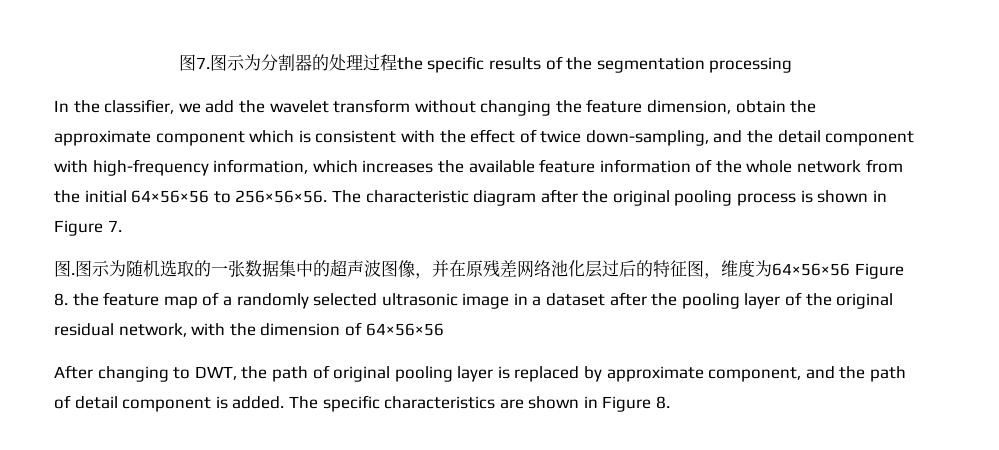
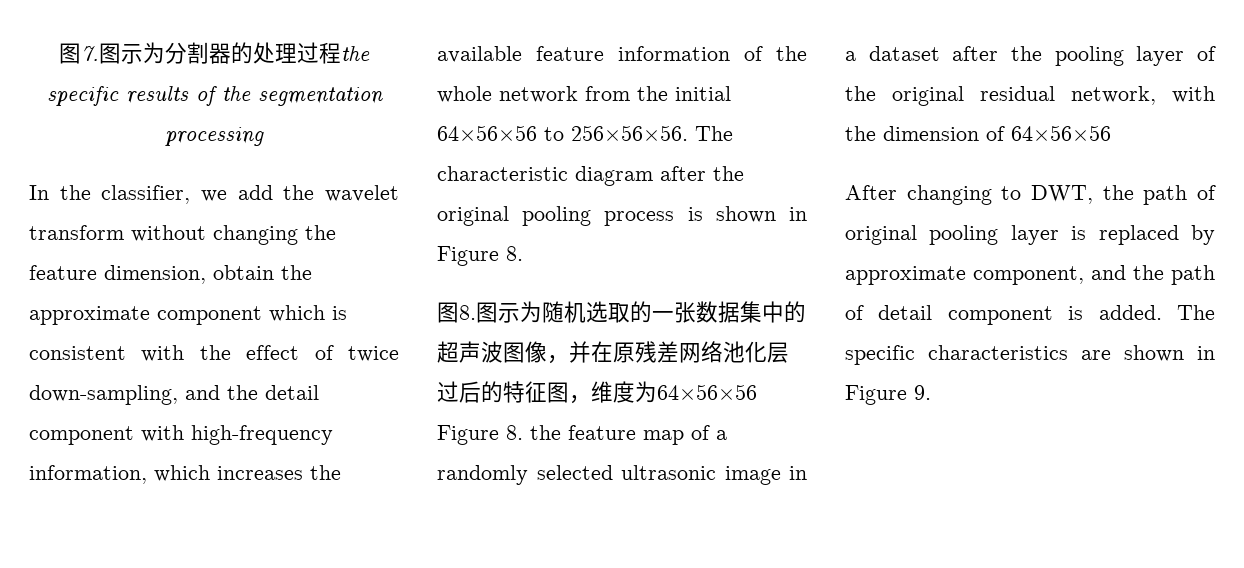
[107,220,122,232] [54,260,75,277] 7. // 图. -> [506,246,523,261] [437,302,476,323] 8. // 图8.
[656,396,671,409] 8. -> [914,385,931,400] 9.

